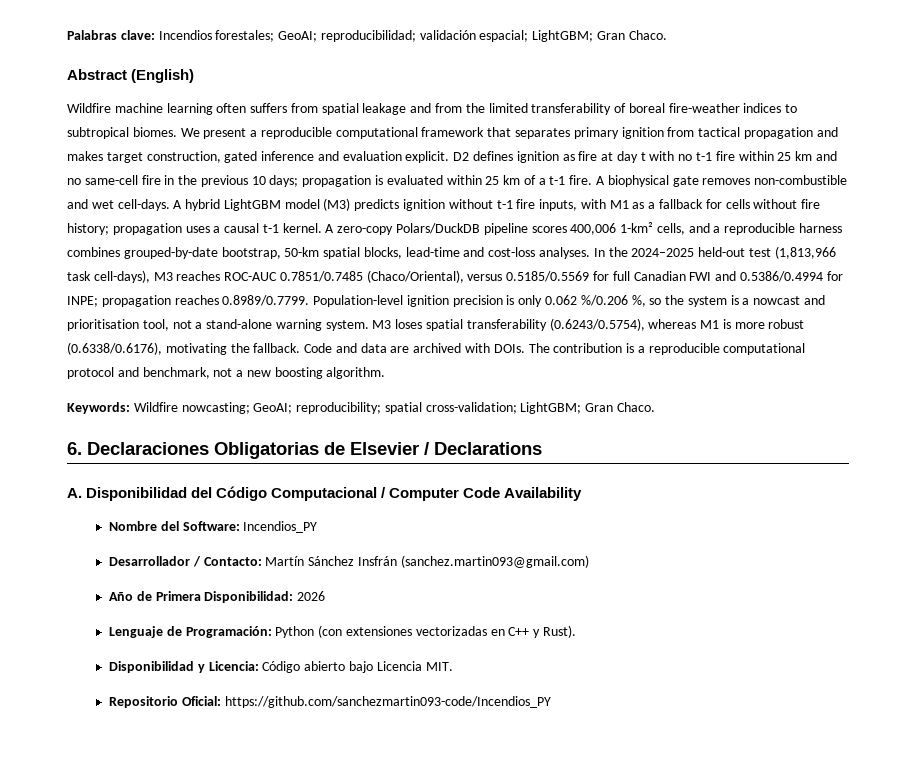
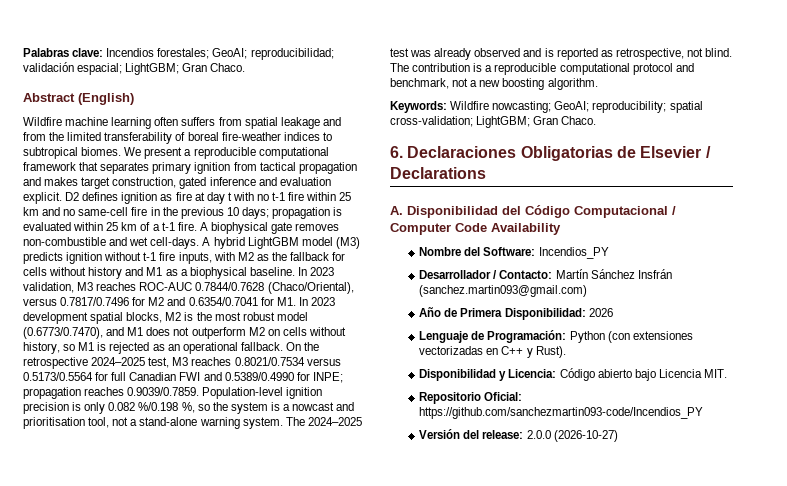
[609,200,656,209] M1 as a -> [237,252,287,261] M2 as the
[801,199,821,209] [67,222,843,235] [67,246,836,259] [67,270,150,283] fire history; propagation uses a causal t-1 kernel. A zero-copy Polars/DuckDB pipeline scores 400,006 1-km² cells, and a reproducible harness combines grouped-by-date bootstrap, 50-km spatial blocks, lead-time and cost-loss analyses. In the 2024–2025 held-out test (1,813,966 task cell-days), -> [88,267,335,279] [23,282,74,293] history and M1 as a biophysical baseline. In 2023 validation,
[279,271,363,282] 0.7851/0.7485 -> [195,282,265,291] 0.7844/0.7628
[506,271,590,282] 0.5185/0.5569 -> [60,297,335,306] [23,312,308,324] [23,327,346,339] [23,342,320,354] [23,357,341,369] [23,372,93,381] 0.7817/0.7496 for M2 and 0.6354/0.7041 for M1. In 2023 development spatial blocks, M2 is the most robust model (0.6773/0.7470), and M1 does not outperform M2 on cells without history, so M1 is rejected as an operational fallback. On the retrospective 2024–2025 test, M3 reaches 0.8021/0.7534 versus 0.5173/0.5564
[739,271,823,282] 0.5386/0.4994 -> [224,372,294,381] 0.5389/0.4990
[222,295,310,306] 0.8989/0.7799. -> [127,387,200,396] 0.9039/0.7859.
[545,295,628,306] 0.062 %/0.206 -> [108,402,179,411] 0.082 %/0.198
[372,318,805,331] [67,342,525,355] M3 loses spatial transferability (0.6243/0.5754), whereas M1 is more robust (0.6338/0.6176), motivating the fallback. Code and data are archived with DOIs. -> [285,417,362,426] [390,48,733,60] The 2024–2025 test was already observed and is reported as retrospective, not blind.
(551, 702) none -> [419,429,618,442] // Versión del release: 2.0.0 (2026-10-27)

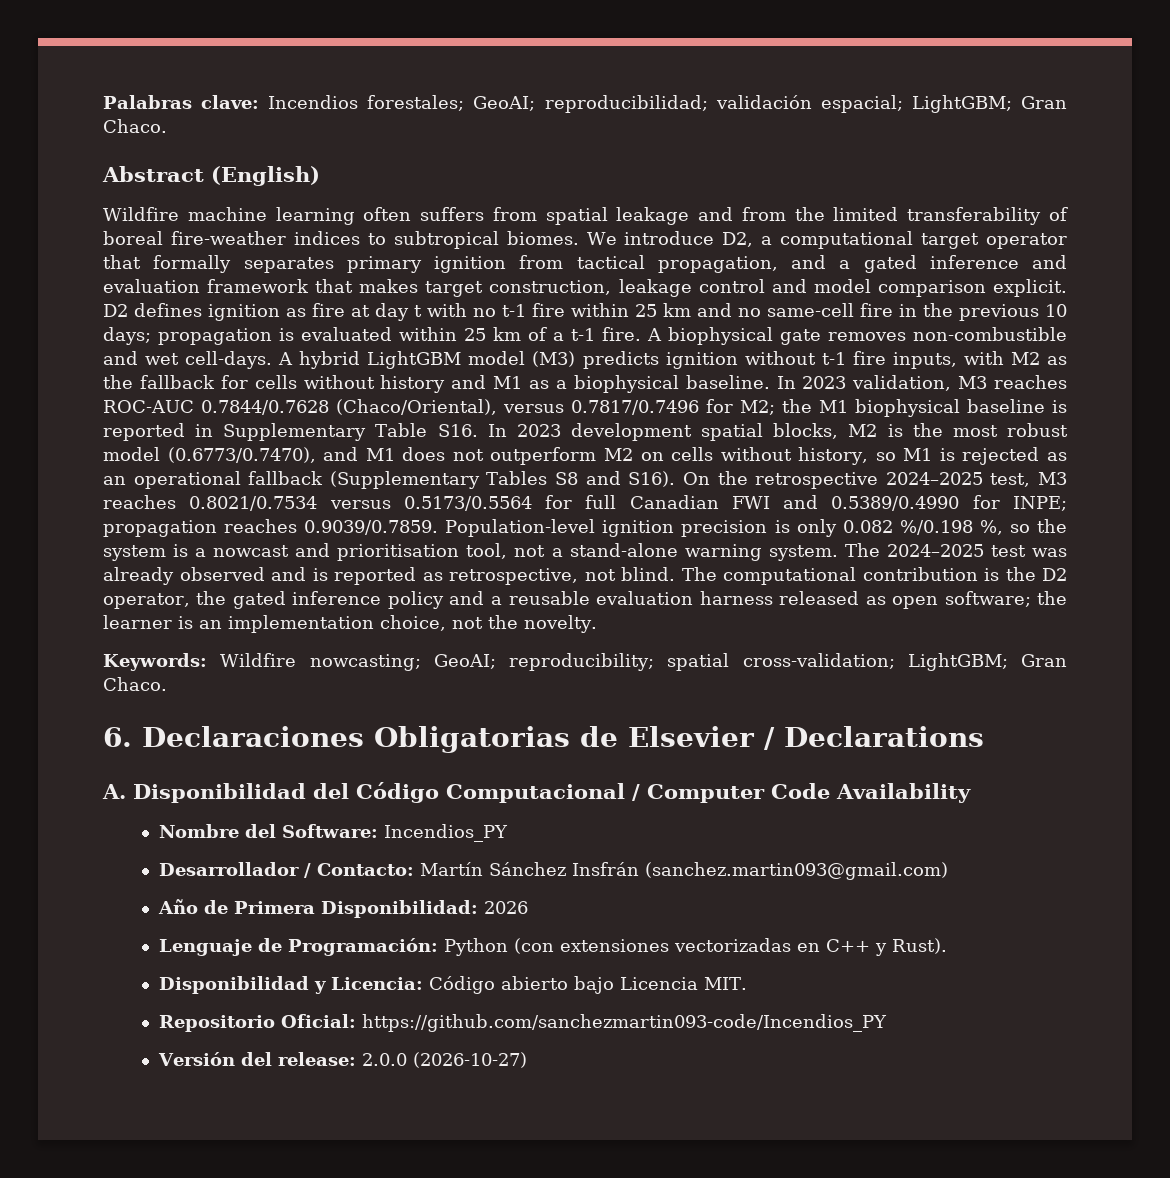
[144,147,329,159] [23,162,99,171] present a reproducible computational framework that -> [624,231,1067,249] [103,255,232,273] introduce D2, a computational target operator that formally
[298,162,357,174] [23,177,331,189] propagation and makes target construction, gated inference and evaluation -> [657,255,1067,273] [103,279,986,297] propagation, and a gated inference and evaluation framework that makes target construction, leakage control and model comparison
[148,297,296,306] M2 and 0.6354/0.7041 for M1. -> [740,399,1067,417] [103,423,478,441] M2; the M1 biophysical baseline is reported in Supplementary Table S16.
[240,342,283,351] fallback. -> [248,471,676,489] fallback (Supplementary Tables S8 and S16).
(409, 67) none -> [723,567,856,585] computational
[485,63,694,75] [390,78,598,90] a reproducible computational protocol and benchmark, not a new boosting algorithm. -> [1005,567,1067,581] [103,591,1067,609] [103,615,597,633] the D2 operator, the gated inference policy and a reusable evaluation harness released as open software; the learner is an implementation choice, not the novelty.

